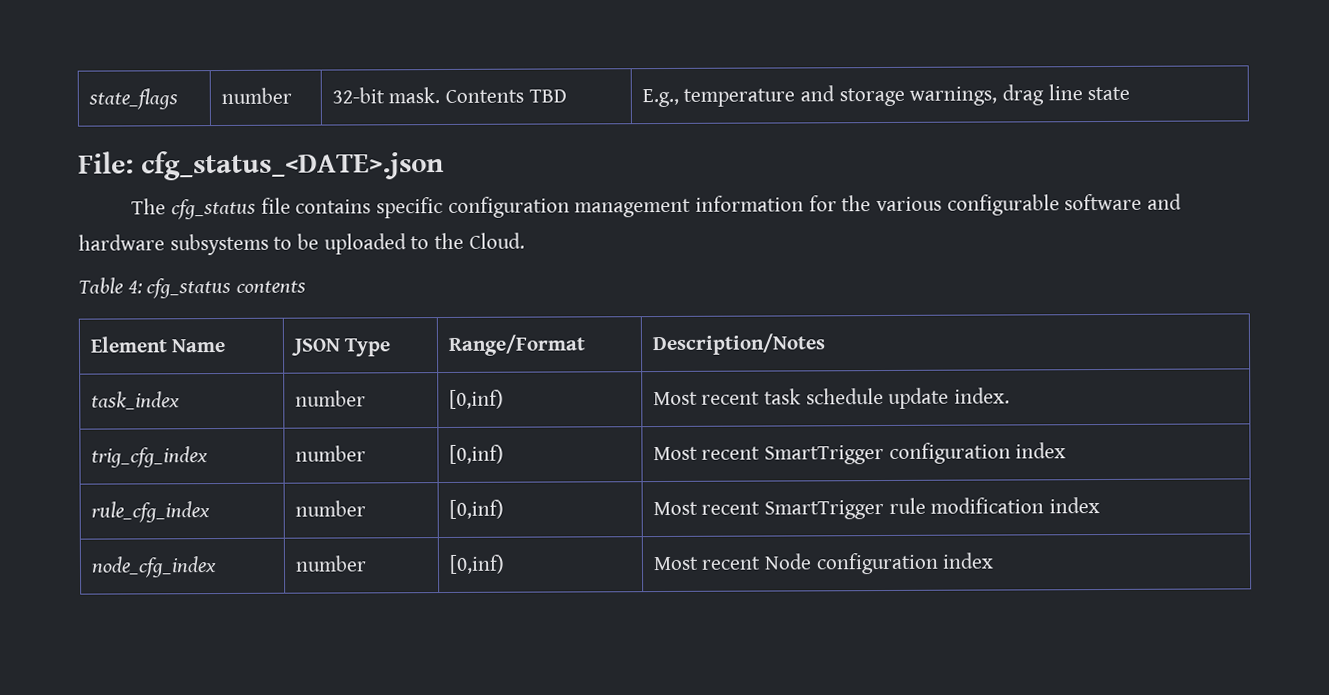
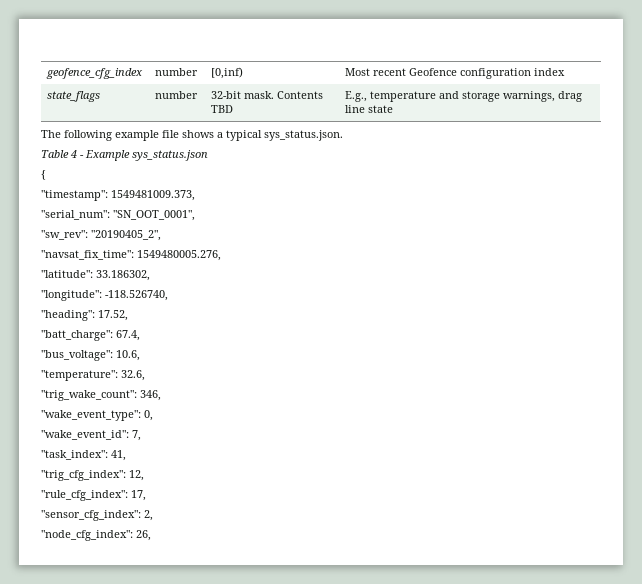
(87, 99) none -> [46,68,144,79] [155,68,199,76] [211,67,244,79] [345,68,566,79] geofence_cfg_index | number | [0,inf) | Most recent Geofence configuration index //
[78,150,444,181] // File: cfg_status_<DATE>.json -> (394, 109) none
[170,193,1182,220] [78,232,525,256] [78,277,307,299] [89,336,227,353] [290,338,392,357] [447,334,586,356] [651,333,826,356] [90,391,180,410] [294,390,366,407] [448,389,504,409] [652,387,1011,409] [90,446,208,468] [294,445,366,462] [448,444,504,464] [652,442,1067,465] [90,501,210,523] [294,500,366,517] [448,499,504,519] [652,497,1101,520] [90,556,217,578] [294,555,367,572] [448,554,505,574] [652,552,995,575] cfg_status file contains specific configuration management information for the various configurable software and hardware subsystems to be uploaded to the Cloud. // Table 4: cfg_status contents // Element Name | JSON Type | Range/Format | Description/Notes // task_index | number | [0,inf) | Most recent task schedule update index. // trig_cfg_index | number | [0,inf) | Most recent SmartTrigger configuration index // rule_cfg_index | number | [0,inf) | Most recent SmartTrigger rule modification index // node_cfg_index | number | [0,inf) | Most recent Node configuration index -> [64,130,343,141] [41,150,208,161] [41,170,46,180] [41,190,195,201] [41,210,195,221] [41,230,161,241] [41,250,221,261] [41,270,150,281] [41,290,168,301] [41,310,128,321] [41,330,140,341] [41,350,140,361] [41,370,145,381] [41,390,161,401] [41,410,153,421] [41,430,141,441] [41,450,126,461] [41,470,144,481] [41,490,146,501] [41,510,153,521] [41,530,151,541] following example file shows a typical sys_status.json. // Table 4 - Example sys_status.json // { // "timestamp": 1549481009.373, // "serial_num": "SN_OOT_0001", // "sw_rev": "20190405_2", // "navsat_fix_time": 1549480005.276, // "latitude": 33.186302, // "longitude": -118.526740, // "heading": 17.52, // "batt_charge": 67.4, // "bus_voltage": 10.6, // "temperature": 32.6, // "trig_wake_count": 346, // "wake_event_type": 0, // "wake_event_id": 7, // "task_index": 41, // "trig_cfg_index": 12, // "rule_cfg_index": 17, // "sensor_cfg_index": 2, // "node_cfg_index": 26,

